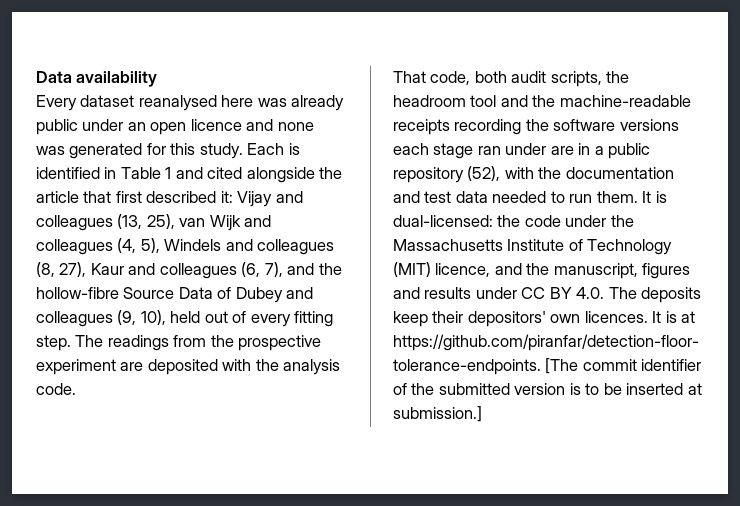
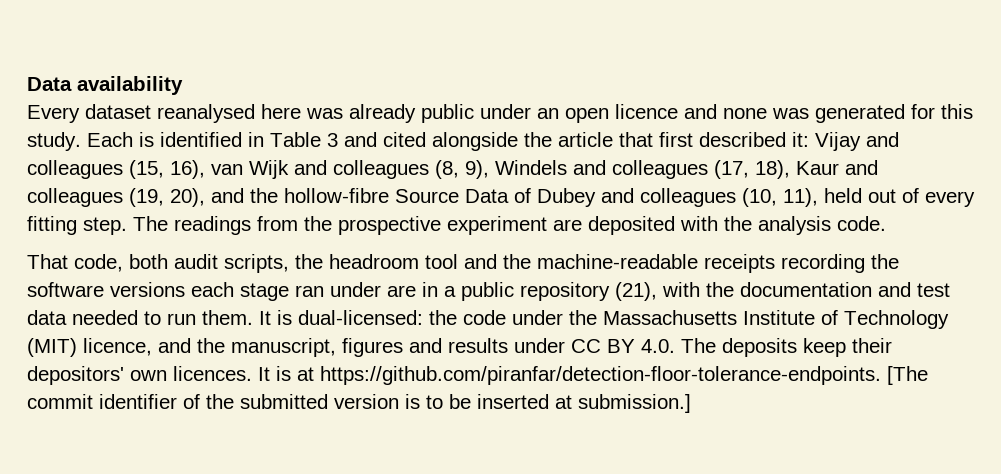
[165,167,172,179] 1 -> [327,133,338,147] 3
[117,214,175,229] (13, 25), -> [129,160,205,179] (15, 16),
[117,238,160,253] (4, 5), -> [435,160,489,179] (8, 9),
[36,262,87,277] (8, 27), -> [714,160,790,179] (17, 18),
[241,262,283,277] (6, 7), -> [129,188,205,207] (19, 20),
[117,310,166,325] (9, 10), -> [742,188,818,207] (10, 11),
[467,166,501,181] (52), -> [615,282,657,301] (21),

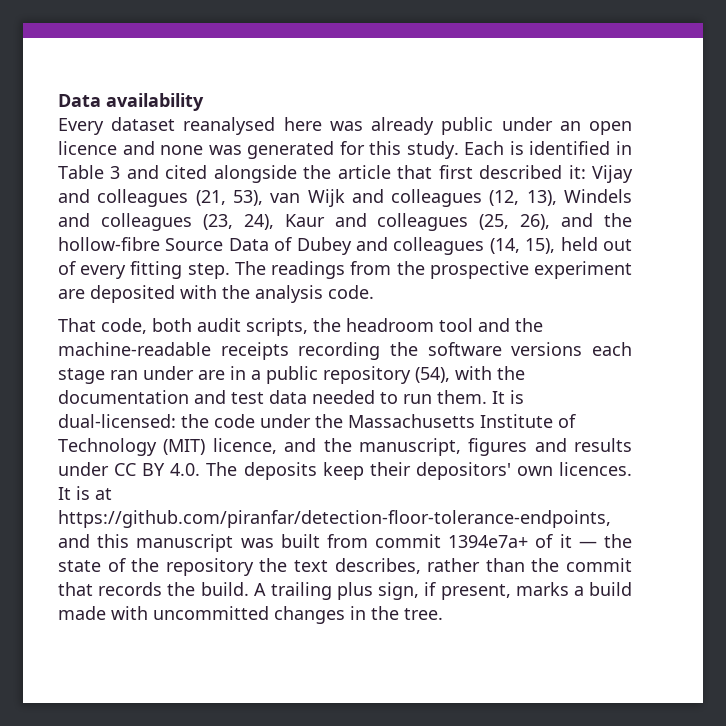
[129,160,205,179] (15, 16), -> [195,190,263,206] (21, 53),
[435,160,489,179] (8, 9), -> [489,190,557,206] (12, 13),
[714,160,790,179] (17, 18), -> [202,214,274,230] (23, 24),
[129,188,205,207] (19, 20), -> [479,214,551,230] (25, 26),
[742,188,818,207] (10, 11), -> [489,238,556,254] (14, 15),
[615,282,657,301] (21), -> [415,367,450,383] (54),
[320,366,928,385] [27,394,691,413] https://github.com/piranfar/detection-floor-tolerance-endpoints. [The commit identifier of the submitted version is to be inserted at submission.] -> [58,510,611,528] [58,534,632,552] [58,558,633,576] [58,582,632,600] [58,606,443,624] https://github.com/piranfar/detection-floor-tolerance-endpoints, and this manuscript was built from commit 1394e7a+ of it — the state of the repository the text describes, rather than the commit that records the build. A trailing plus sign, if present, marks a build made with uncommitted changes in the tree.

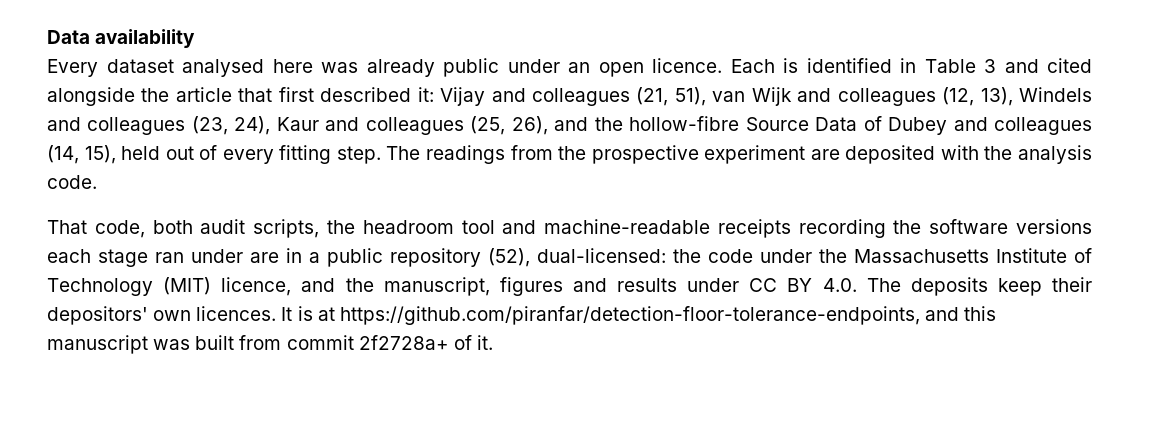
[183,117,276,135] reanalysed -> [182,59,264,77] analysed
[58,141,459,159] licence and none was generated for this study. -> [652,58,722,73] licence.
[232,190,263,206] 53), -> [674,87,706,106] 51),
[515,318,543,332] the -> (537, 227) none
[415,366,525,383] [58,390,524,404] (54), with the documentation and test data needed to run them. It is -> [488,248,530,267] (52),
[448,534,632,548] [58,558,633,576] [58,582,632,600] [58,606,443,624] 1394e7a+ of it — the state of the repository the text describes, rather than the commit that records the build. A trailing plus sign, if present, marks a build made with uncommitted changes in the tree. -> [358,335,493,350] 2f2728a+ of it.

